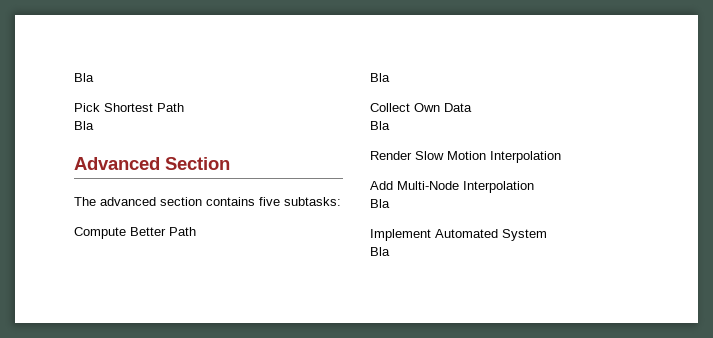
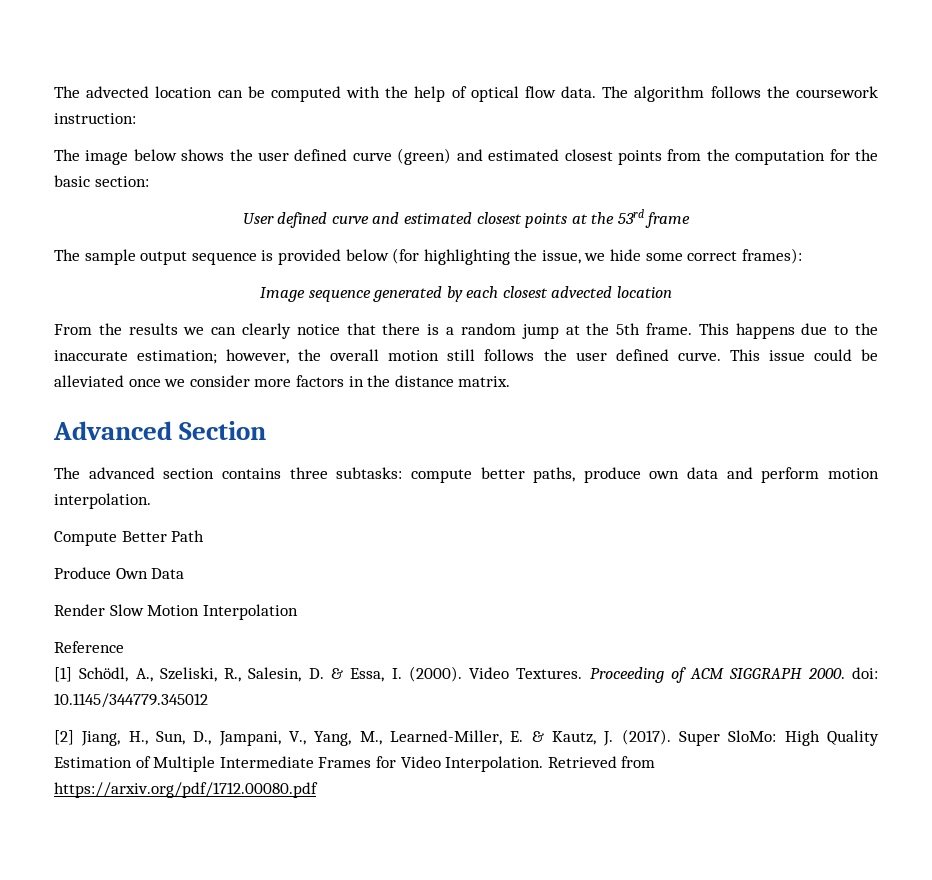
[74,73,94,82] [74,103,184,112] [74,121,94,130] Bla // Pick Shortest Path // Bla -> [54,86,878,102] [54,113,136,124] [54,148,878,165] [54,175,149,187] [242,209,691,228] [54,248,802,265] [259,286,673,302] [54,323,879,339] [54,349,879,364] [54,375,511,387] The advected location can be computed with the help of optical flow data. The algorithm follows the coursework instruction: // The image below shows the user defined curve (green) and estimated closest points from the computation for the basic section: // User defined curve and estimated closest points at the 53rd frame // The sample output sequence is provided below (for highlighting the issue, we hide some correct frames): // Image sequence generated by each closest advected location // From the results we can clearly notice that there is a random jump at the 5th frame. This happens due to the inaccurate estimation; however, the overall motion still follows the user defined curve. This issue could be alleviated once we consider more factors in the distance matrix.
[259,197,280,206] five -> [289,467,328,479] three
(341, 201) none -> [410,467,879,483] [54,493,151,509] compute better paths, produce own data and perform motion interpolation.
[370,73,390,82] [370,103,410,112] Bla // Collect -> [54,567,111,579] Produce
[370,121,390,130] // Bla -> (185, 573) none
[370,181,534,193] [370,199,390,208] [370,229,547,241] [370,247,390,256] Add Multi-Node Interpolation // Bla // Implement Automated System // Bla -> [54,641,124,653] [54,666,879,683] [54,693,208,708] [54,729,880,746] [54,756,656,772] [54,782,318,798] Reference // [1] Schödl, A., Szeliski, R., Salesin, D. & Essa, I. (2000). Video Textures. Proceeding of ACM SIGGRAPH 2000. doi: 10.1145/344779.345012 // [2] Jiang, H., Sun, D., Jampani, V., Yang, M., Learned-Miller, E. & Kautz, J. (2017). Super SloMo: High Quality Estimation of Multiple Intermediate Frames for Video Interpolation. Retrieved from https://arxiv.org/pdf/1712.00080.pdf

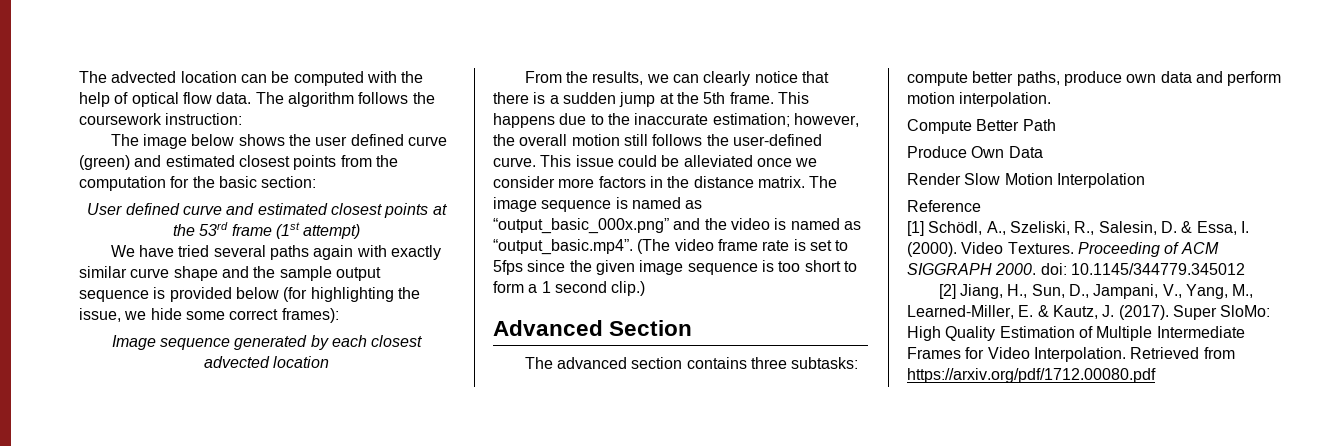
[54,249,80,261] // The -> [275,222,361,239] [110,245,441,260] [79,266,276,281] (1st attempt) // We have tried several paths again with exactly similar curve shape and the
[128,323,178,335] results -> [592,71,644,85] results,
[460,323,516,335] random -> [562,92,616,104] sudden
[575,349,669,361] user defined -> [732,134,822,146] user-defined
(511, 381) none -> [809,176,838,188] [493,197,703,212] [493,218,861,234] [493,239,849,255] [493,260,857,275] [493,281,646,296] The image sequence is named as “output_basic_000x.png” and the video is named as “output_basic.mp4”. (The video frame rate is set to 5fps since the given image sequence is too short to form a 1 second clip.)

